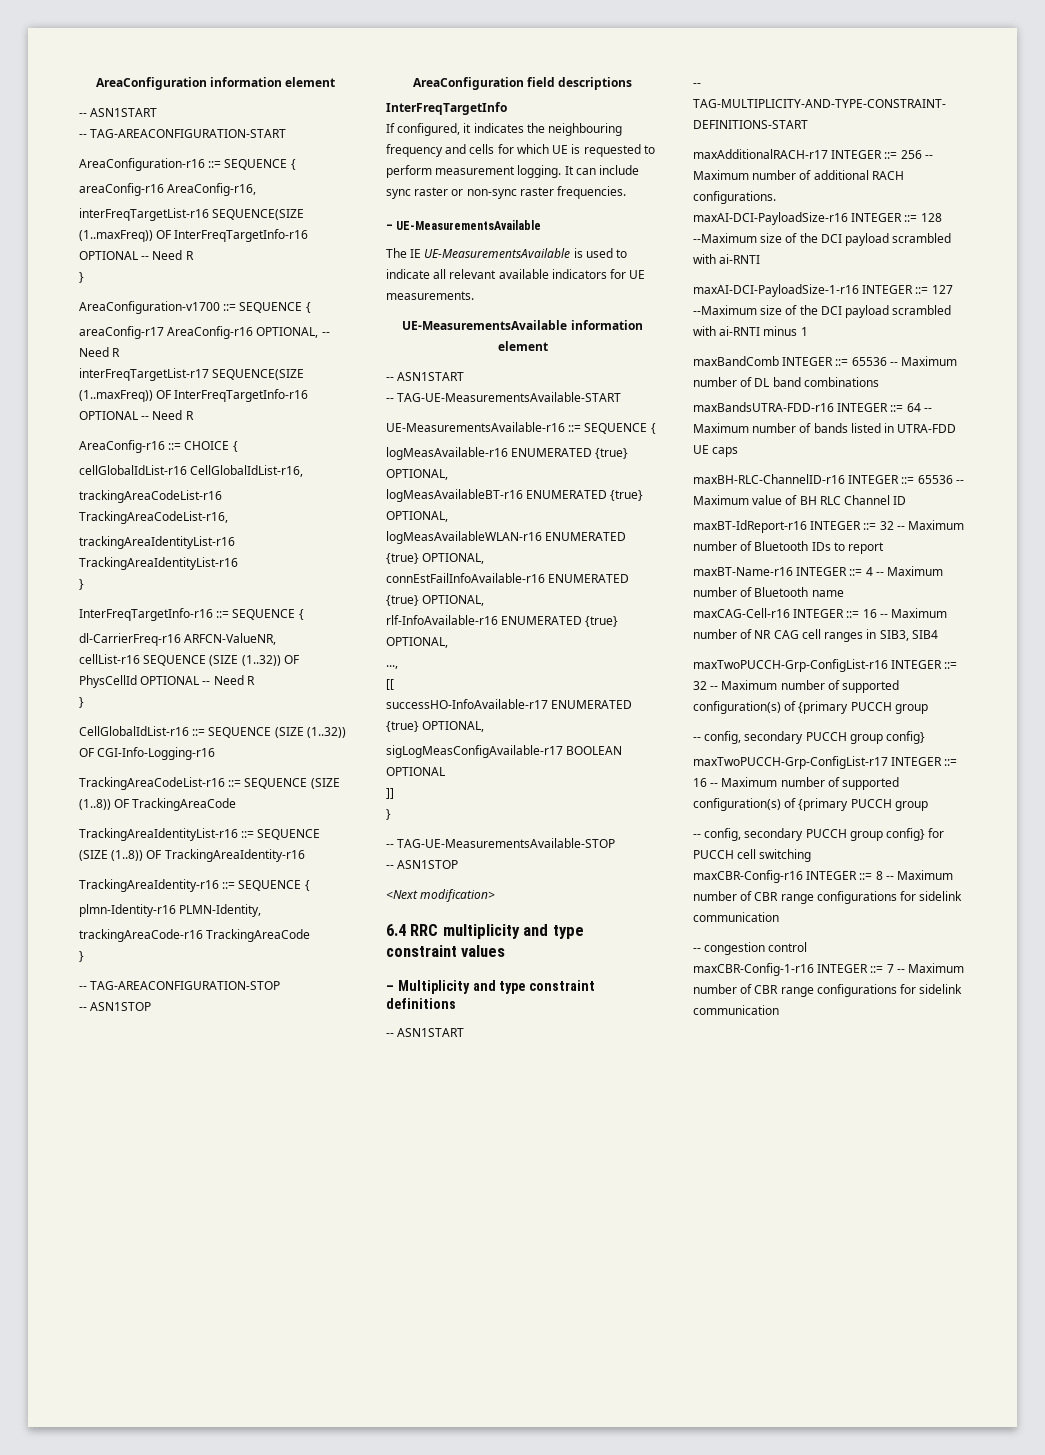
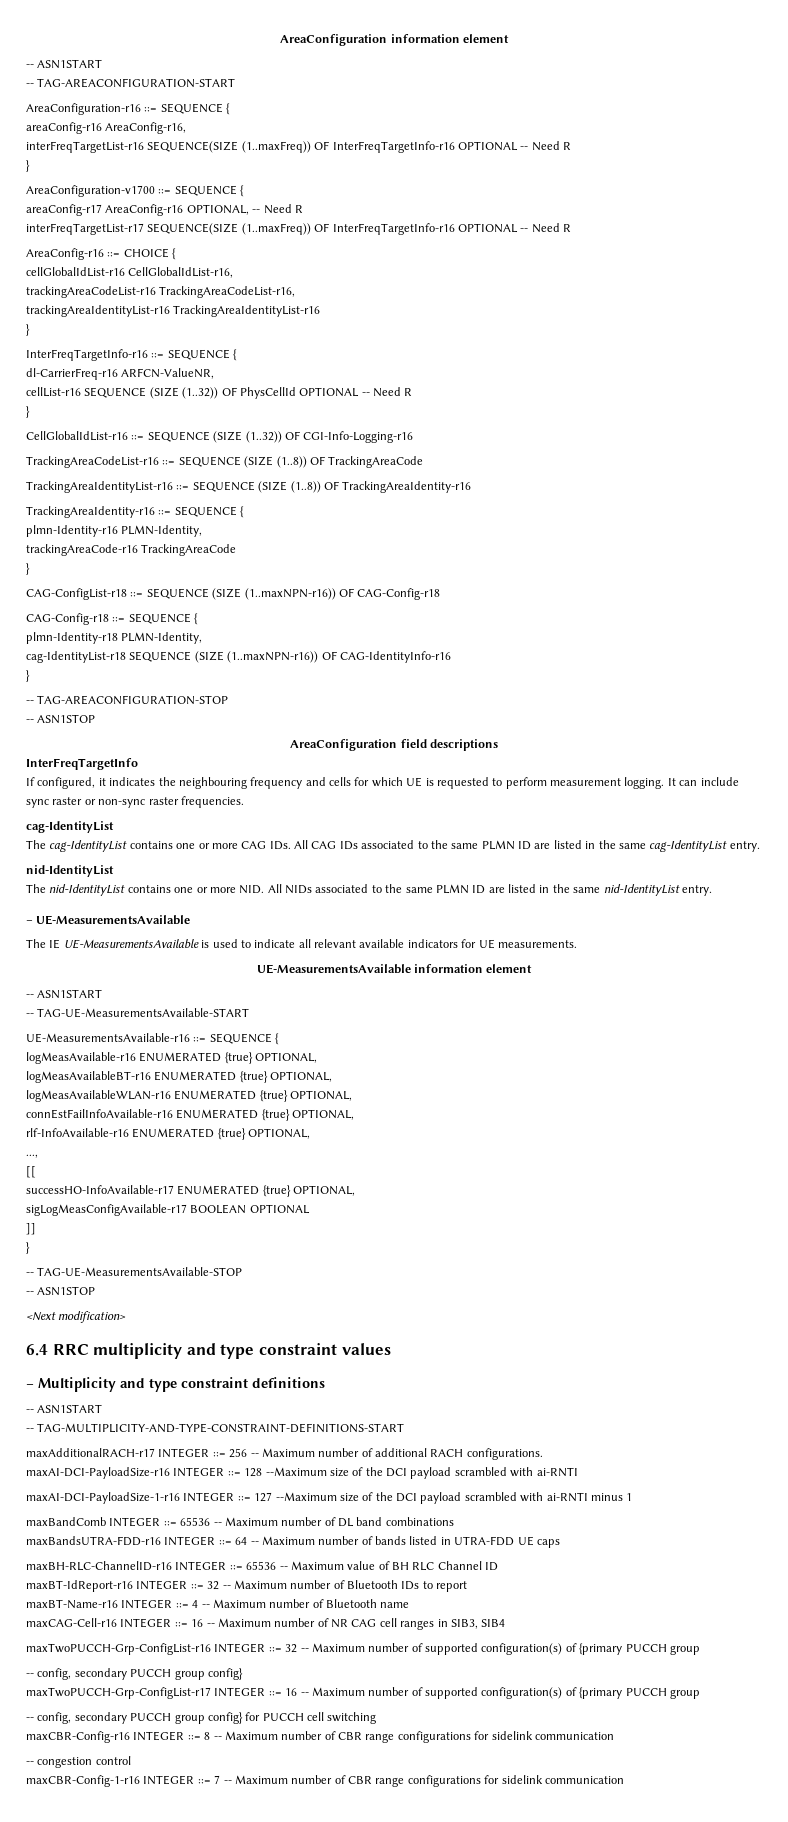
(84, 956) none -> [26,588,441,600] [26,613,199,625] [26,632,203,644] [26,651,451,663] [26,670,30,682] // CAG-ConfigList-r18 ::= SEQUENCE (SIZE (1..maxNPN-r16)) OF CAG-Config-r18 // CAG-Config-r18 ::= SEQUENCE { // plmn-Identity-r18 PLMN-Identity, // cag-IdentityList-r18 SEQUENCE (SIZE (1..maxNPN-r16)) OF CAG-IdentityInfo-r16 // }
(627, 192) none -> [26,821,114,833] [26,840,760,852] [26,865,114,877] [26,884,712,896] // cag-IdentityList // The cag-IdentityList contains one or more CAG IDs. All CAG IDs associated to the same PLMN ID are listed in the same cag-IdentityList entry. // nid-IdentityList // The nid-IdentityList contains one or more NID. All NIDs associated to the same PLMN ID are listed in the same nid-IdentityList entry.

